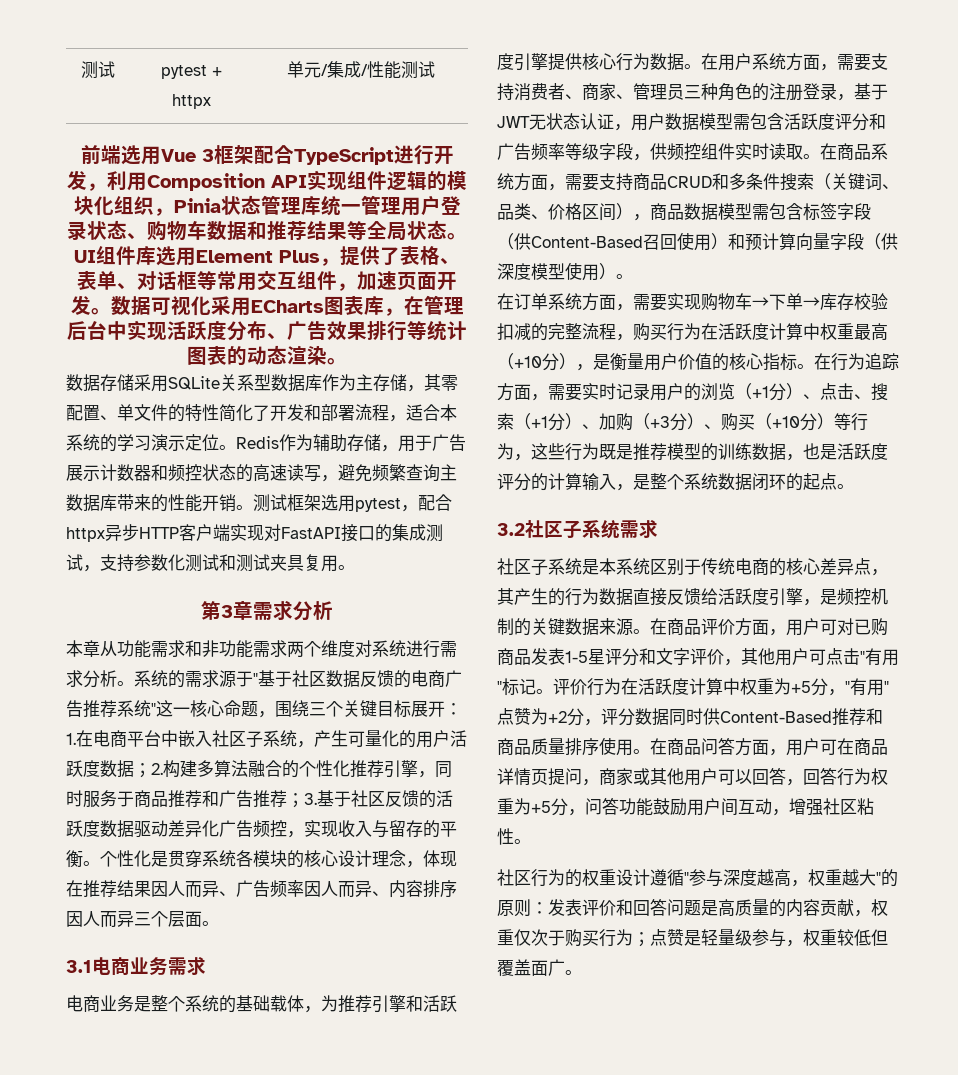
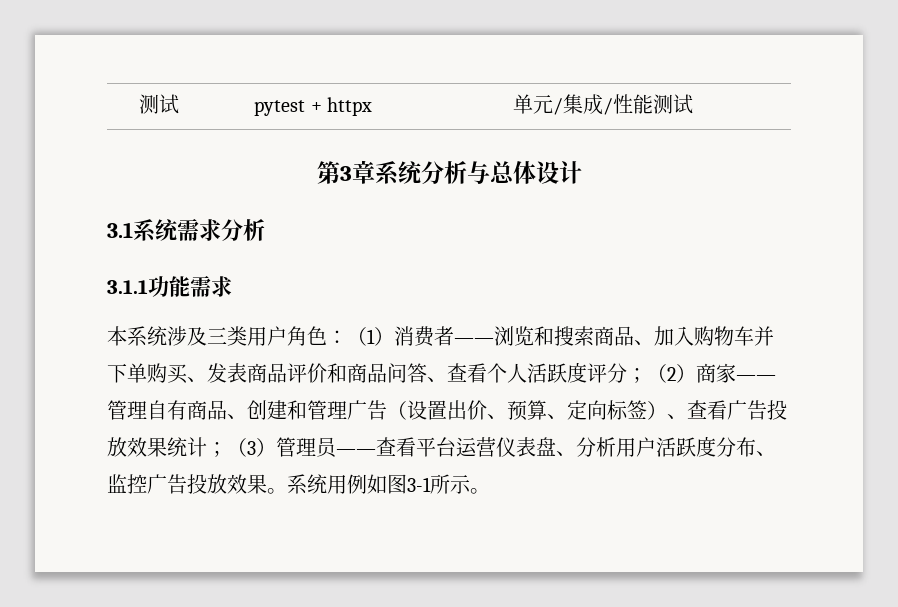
[80,145,454,165] [67,170,467,191] [73,195,461,216] [67,220,467,241] [74,245,460,266] [77,270,457,291] [70,295,464,316] [67,320,467,341] [187,345,347,366] [66,374,458,392] [66,404,457,422] [66,434,466,452] [66,464,457,482] [66,494,452,512] [66,524,443,542] [66,554,355,572] [201,600,333,621] [66,640,457,658] [66,670,462,688] [66,700,462,718] [66,730,467,748] [66,760,452,778] [66,790,453,808] [66,820,457,838] [66,850,457,868] [66,880,457,898] [66,911,219,928] [66,956,206,976] [66,995,457,1013] [497,53,888,71] [497,83,888,101] [497,113,886,131] [497,143,888,161] [497,173,899,191] [497,203,871,221] [497,232,898,251] [497,262,633,281] [497,293,888,311] [497,323,888,341] [497,353,899,371] [497,383,888,401] [497,413,868,431] [497,443,888,461] [497,473,854,491] [497,519,658,539] [497,558,888,576] [497,588,888,606] [497,618,888,636] [497,648,899,666] [497,678,889,696] [497,708,883,726] [497,737,888,756] [497,767,888,786] [497,797,874,816] [497,828,531,845] [497,869,898,887] [497,898,888,917] [497,929,888,947] [497,959,565,976] 前端选用Vue 3框架配合TypeScript进行开发，利用Composition API实现组件逻辑的模块化组织，Pinia状态管理库统一管理用户登录状态、购物车数据和推荐结果等全局状态。UI组件库选用Element Plus，提供了表格、表单、对话框等常用交互组件，加速页面开发。数据可视化采用ECharts图表库，在管理后台中实现活跃度分布、广告效果排行等统计图表的动态渲染。 // 数据存储采用SQLite关系型数据库作为主存储，其零配置、单文件的特性简化了开发和部署流程，适合本系统的学习演示定位。Redis作为辅助存储，用于广告展示计数器和频控状态的高速读写，避免频繁查询主数据库带来的性能开销。测试框架选用pytest，配合httpx异步HTTP客户端实现对FastAPI接口的集成测试，支持参数化测试和测试夹具复用。 // 第3章需求分析 // 本章从功能需求和非功能需求两个维度对系统进行需求分析。系统的需求源于"基于社区数据反馈的电商广告推荐系统"这一核心命题，围绕三个关键目标展开：1.在电商平台中嵌入社区子系统，产生可量化的用户活跃度数据；2.构建多算法融合的个性化推荐引擎，同时服务于商品推荐和广告推荐；3.基于社区反馈的活跃度数据驱动差异化广告频控，实现收入与留存的平衡。个性化是贯穿系统各模块的核心设计理念，体现在推荐结果因人而异、广告频率因人而异、内容排序因人而异三个层面。 // 3.1电商业务需求 // 电商业务是整个系统的基础载体，为推荐引擎和活跃度引擎提供核心行为数据。在用户系统方面，需要支持消费者、商家、管理员三种角色的注册登录，基于JWT无状态认证，用户数据模型需包含活跃度评分和广告频率等级字段，供频控组件实时读取。在商品系统方面，需要支持商品CRUD和多条件搜索（关键词、品类、价格区间），商品数据模型需包含标签字段（供Content-Based召回使用）和预计算向量字段（供深度模型使用）。 // 在订单系统方面，需要实现购物车→下单→库存校验扣减的完整流程，购买行为在活跃度计算中权重最高（+10分），是衡量用户价值的核心指标。在行为追踪方面，需要实时记录用户的浏览（+1分）、点击、搜索（+1分）、加购（+3分）、购买（+10分）等行为，这些行为既是推荐模型的训练数据，也是活跃度评分的计算输入，是整个系统数据闭环的起点。 // 3.2社区子系统需求 // 社区子系统是本系统区别于传统电商的核心差异点，其产生的行为数据直接反馈给活跃度引擎，是频控机制的关键数据来源。在商品评价方面，用户可对已购商品发表1-5星评分和文字评价，其他用户可点击"有用"标记。评价行为在活跃度计算中权重为+5分，"有用"点赞为+2分，评分数据同时供Content-Based推荐和商品质量排序使用。在商品问答方面，用户可在商品详情页提问，商家或其他用户可以回答，回答行为权重为+5分，问答功能鼓励用户间互动，增强社区粘性。 // 社区行为的权重设计遵循"参与深度越高，权重越大"的原则：发表评价和回答问题是高质量的内容贡献，权重仅次于购买行为；点赞是轻量级参与，权重较低但覆盖面广 -> [316,160,582,185] [107,218,265,242] [107,275,232,297] [107,326,774,347] [107,362,776,384] [107,400,787,421] [107,436,776,458] [107,474,471,494] 第3章系统分析与总体设计 // 3.1系统需求分析 // 3.1.1功能需求 // 本系统涉及三类用户角色：（1）消费者——浏览和搜索商品、加入购物车并下单购买、发表商品评价和商品问答、查看个人活跃度评分；（2）商家——管理自有商品、创建和管理广告（设置出价、预算、定向标签）、查看广告投放效果统计；（3）管理员——查看平台运营仪表盘、分析用户活跃度分布、监控广告投放效果。系统用例如图3-1所示

